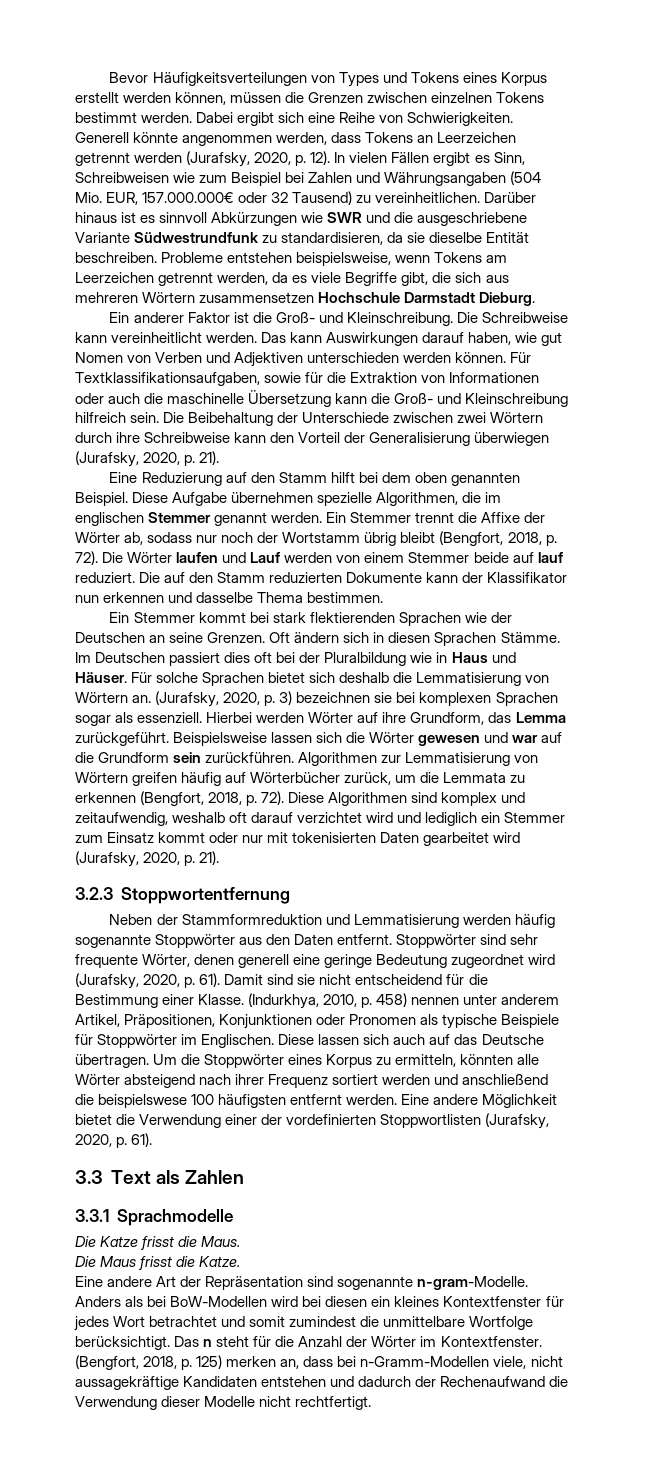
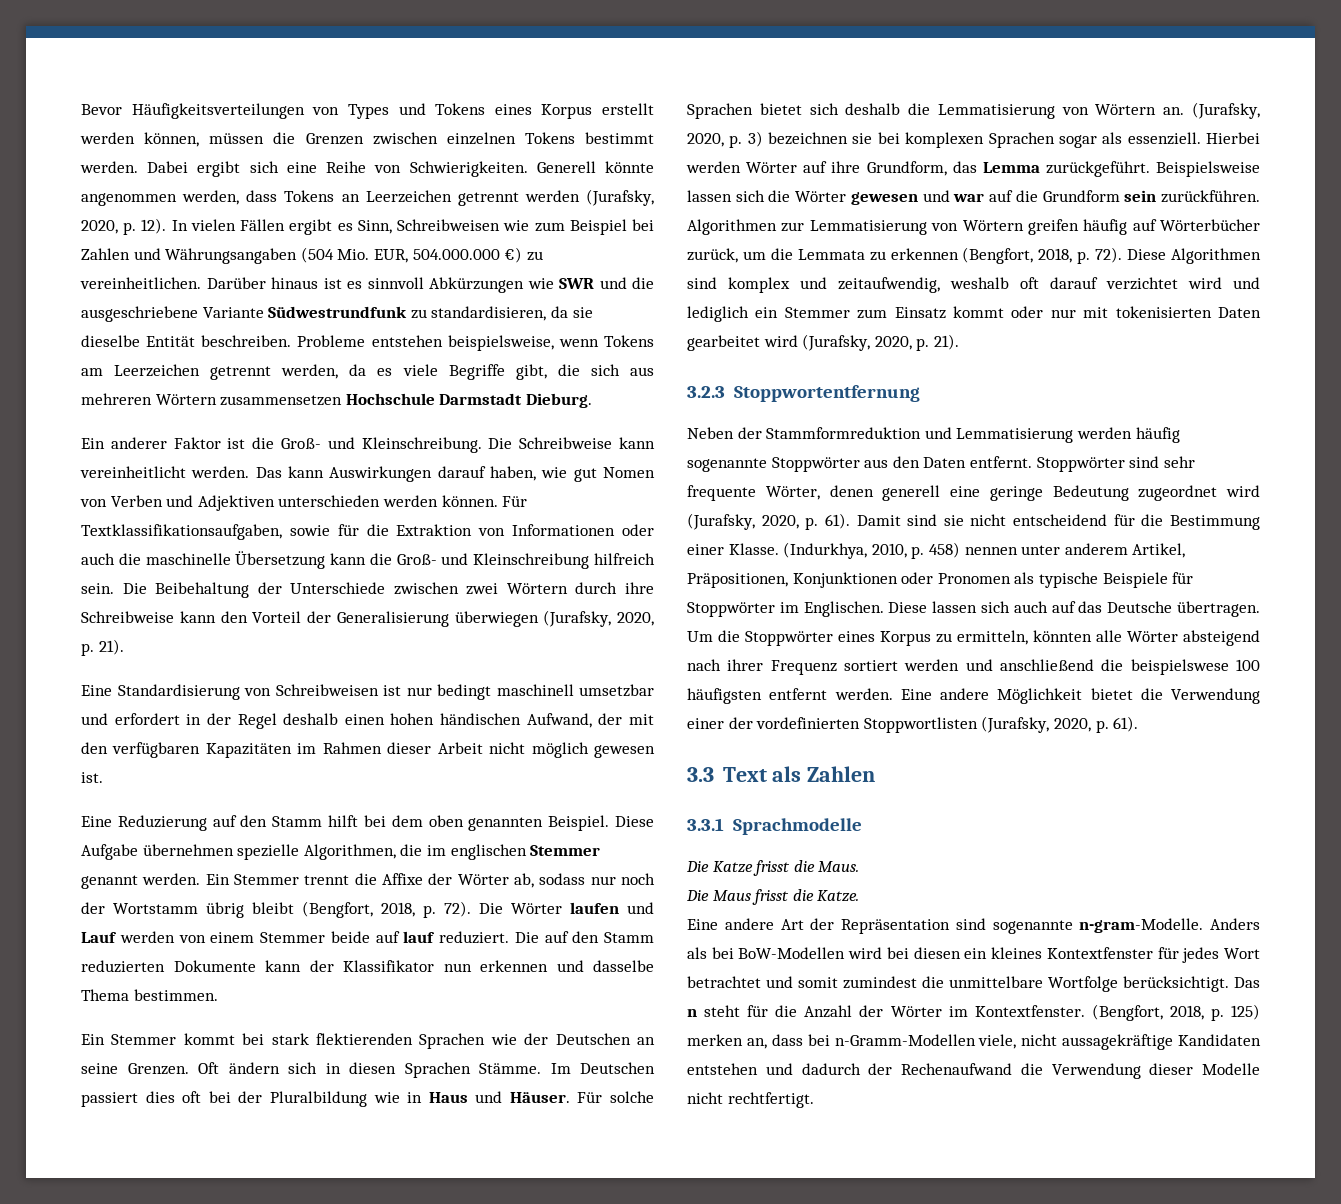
[142,191,353,205] 157.000.000€ oder 32 Tausend) -> [412,247,523,263] 504.000.000 €)
(220, 458) none -> [81,684,654,700] [81,713,654,729] [81,742,655,758] [81,772,103,783] // Eine Standardisierung von Schreibweisen ist nur bedingt maschinell umsetzbar und erfordert in der Regel deshalb einen hohen händischen Aufwand, der mit den verfügbaren Kapazitäten im Rahmen dieser Arbeit nicht möglich gewesen ist.

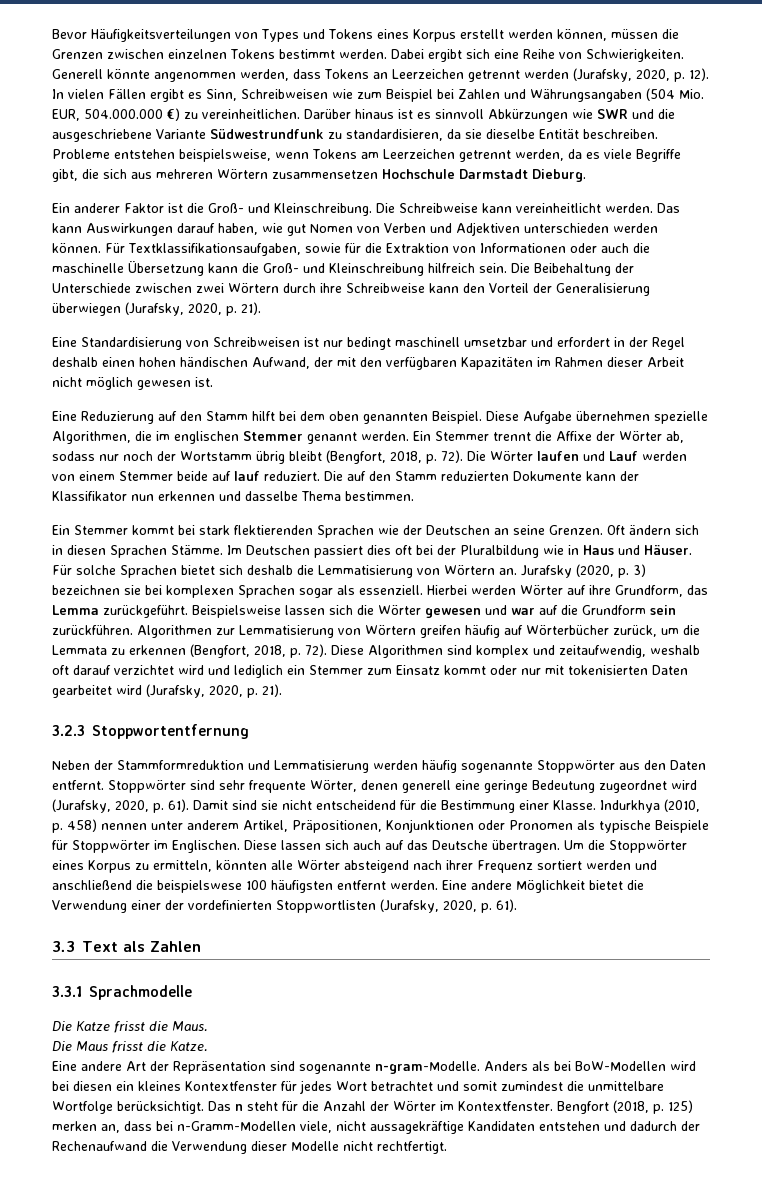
[1192,102,1260,119] [687,133,724,147] (Jurafsky, 2020, -> [521,564,614,578] Jurafsky (2020,
[783,542,907,559] (Indurkhya, 2010, -> [600,799,700,813] Indurkhya (2010,
[1091,1004,1204,1021] (Bengfort, 2018, -> [557,1100,649,1114] Bengfort (2018,

